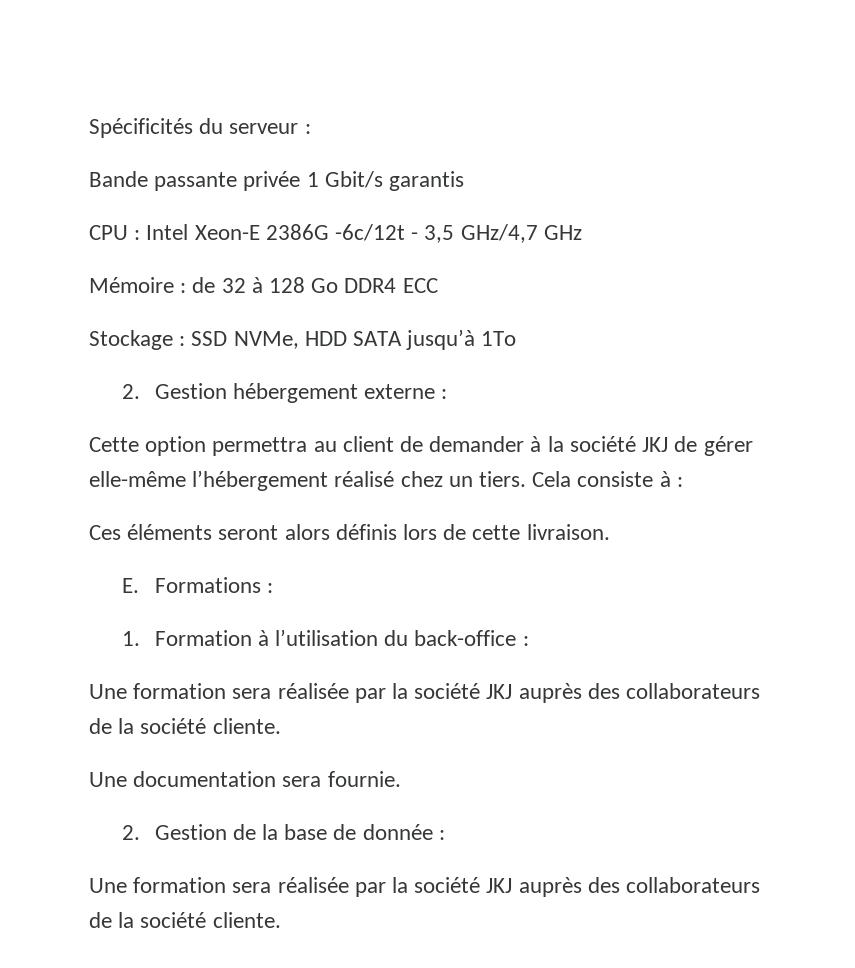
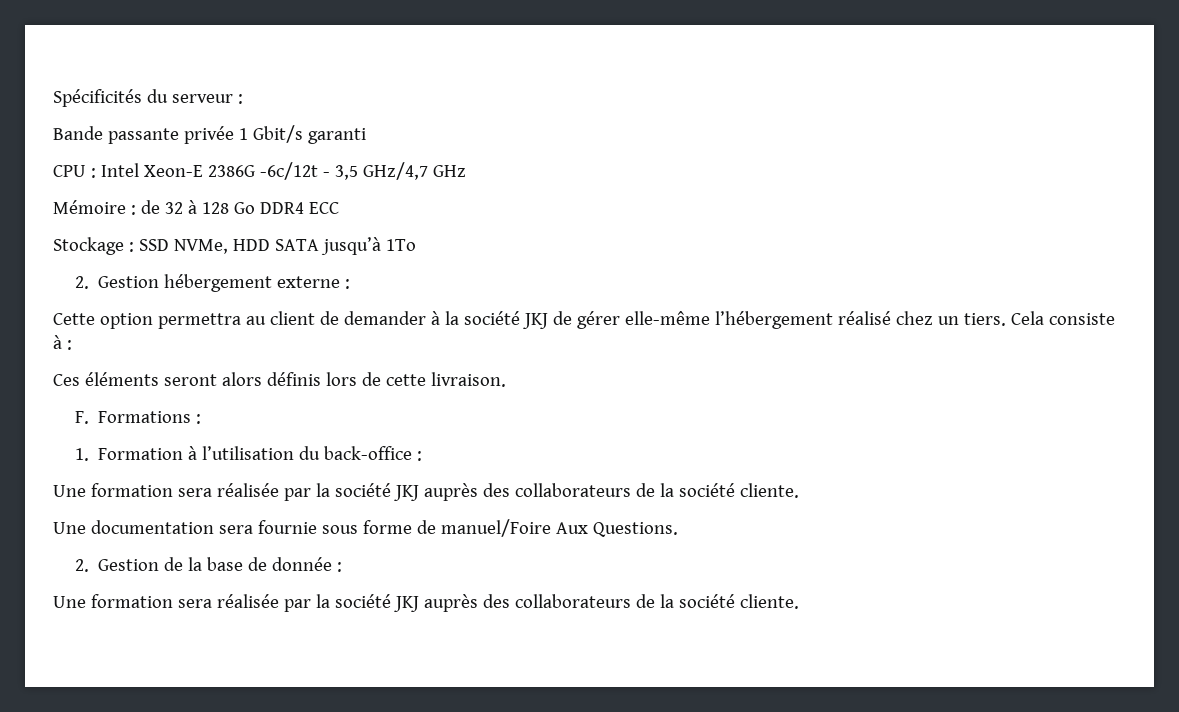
[389,171,465,191] garantis -> [307,128,366,144] garanti
[121,578,139,593] E. -> [75,411,90,424] F.
[327,771,401,787] fournie. -> [257,519,678,537] fournie sous forme de manuel/Foire Aux Questions.

